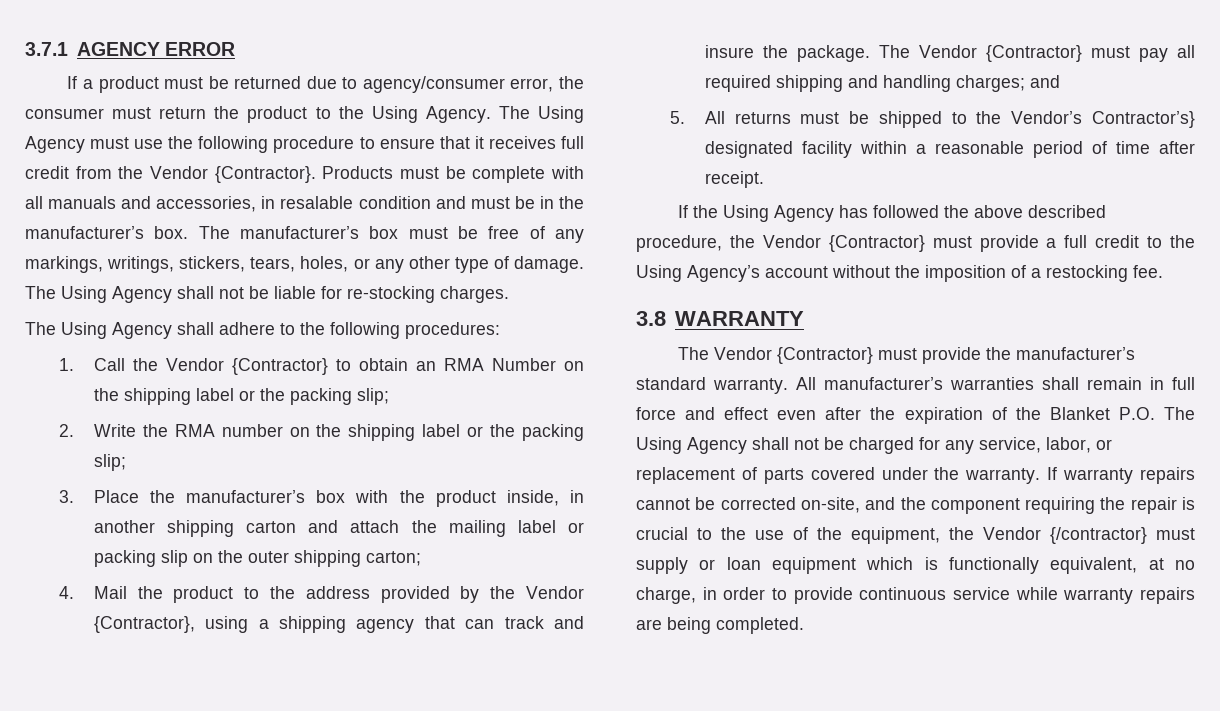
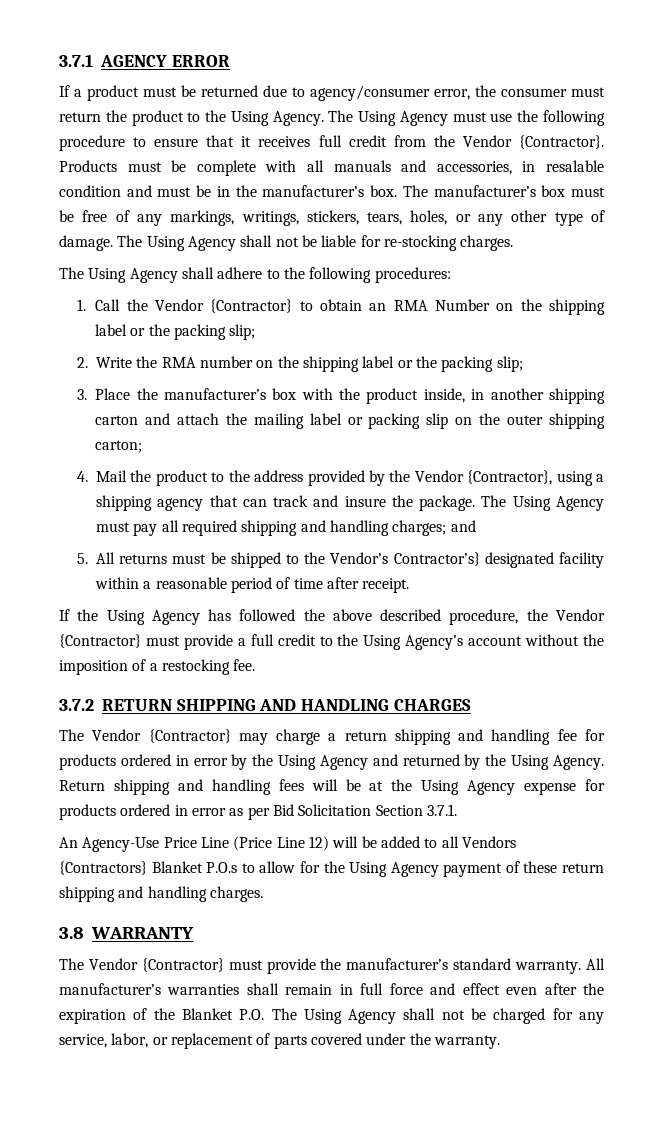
[918,45,1082,62] Vendor {Contractor} -> [512,496,604,511] Using Agency
(1163, 271) none -> [59,699,471,711] [59,729,605,745] [59,754,605,770] [59,779,605,795] [59,804,457,820] [59,836,516,852] [59,861,604,877] [59,886,263,902] // 3.7.2 RETURN SHIPPING AND HANDLING CHARGES // The Vendor {Contractor} may charge a return shipping and handling fee for products ordered in error by the Using Agency and returned by the Using Agency. Return shipping and handling fees will be at the Using Agency expense for products ordered in error as per Bid Solicitation Section 3.7.1. // An Agency-Use Price Line (Price Line 12) will be added to all Vendors {Contractors} Blanket P.O.s to allow for the Using Agency payment of these return shipping and handling charges.
[1047,467,1195,484] [636,497,1195,514] [636,527,1195,544] [636,557,1195,574] [636,587,1195,604] [636,617,804,634] If warranty repairs cannot be corrected on-site, and the component requiring the repair is crucial to the use of the equipment, the Vendor {/contractor} must supply or loan equipment which is functionally equivalent, at no charge, in order to provide continuous service while warranty repairs are being completed. -> (500, 1042) none

